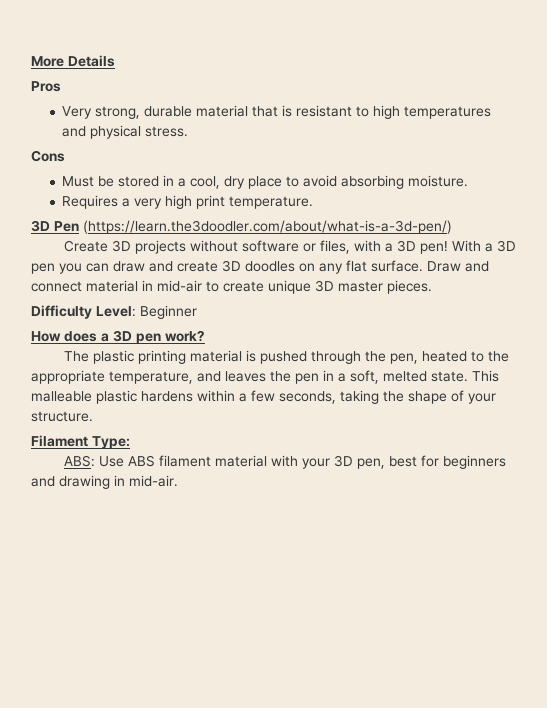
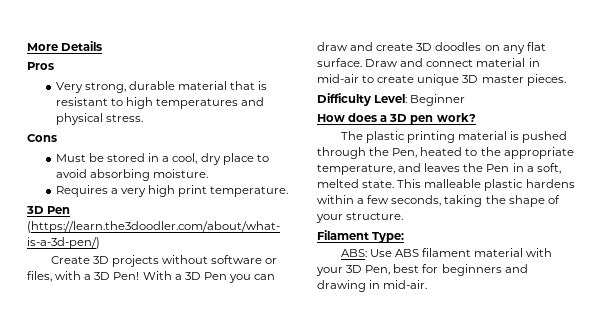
[419,241,448,254] pen! -> [113,272,140,280] Pen!
[31,263,55,274] pen -> [203,272,227,280] Pen
[389,353,418,364] pen, -> [392,148,418,158] Pen,
[295,373,319,384] pen -> [486,164,510,172] Pen
[356,458,385,469] pen, -> [365,265,391,275] Pen,

